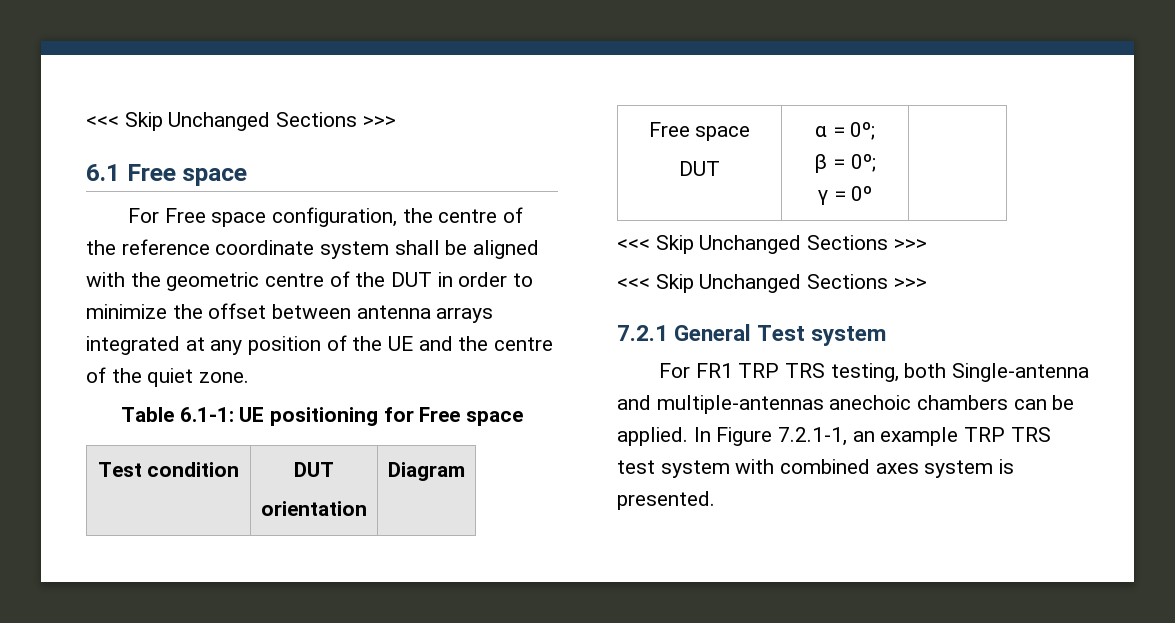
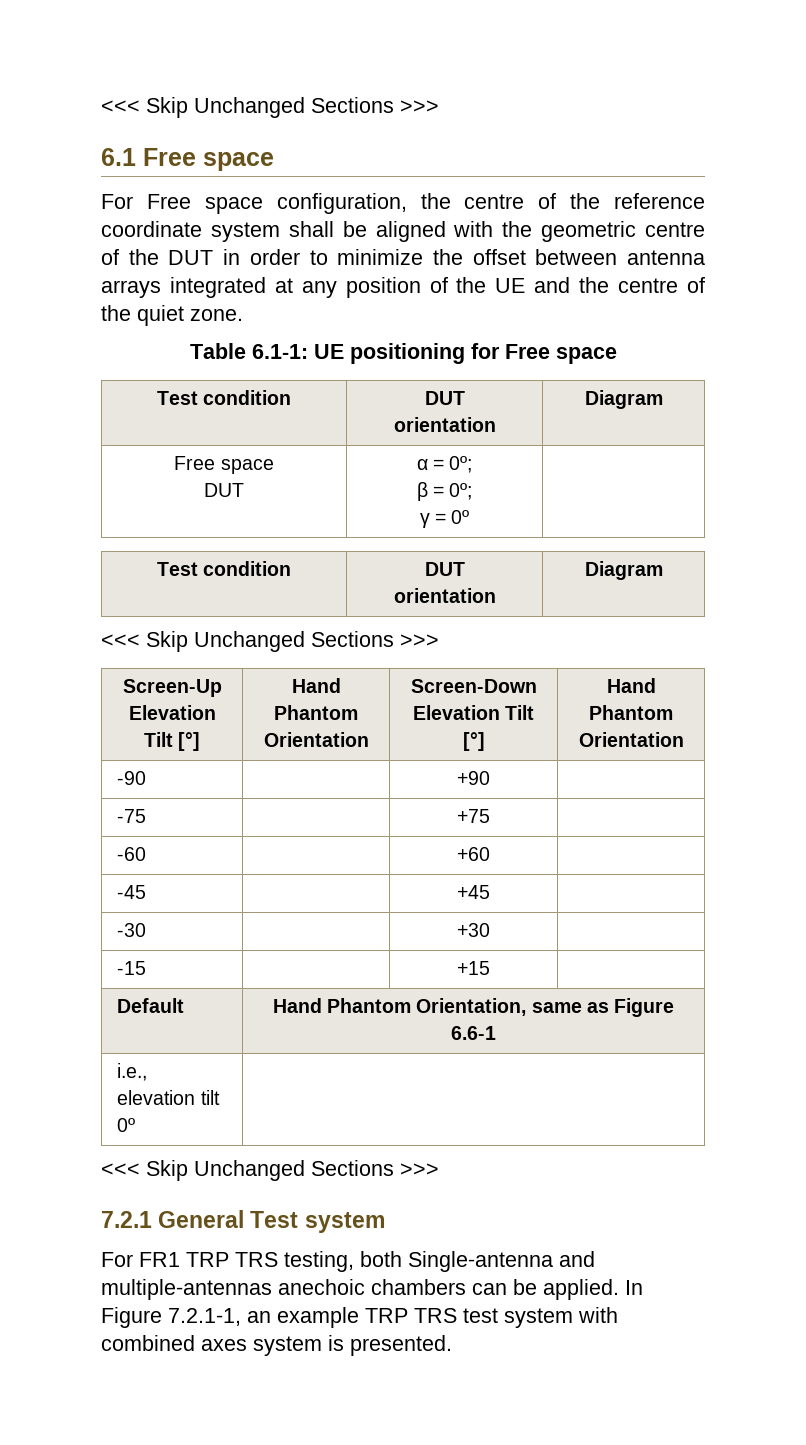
[617,235,927,254] // <<< Skip Unchanged Sections >>> -> [156,561,292,576] [424,562,465,576] [393,588,496,603] [584,561,663,580] [101,631,439,652] [122,679,222,697] [128,705,216,720] [143,732,201,751] [291,678,341,693] [274,705,358,720] [263,732,369,747] [410,679,537,693] [412,705,535,720] [462,732,485,751] [606,678,656,693] [589,705,673,720] [578,732,684,747] [117,771,147,785] [457,771,490,785] [117,809,147,823] [457,809,490,823] [117,847,147,861] [457,847,490,861] [117,885,147,899] [457,885,490,899] [117,923,147,937] [457,923,490,937] [117,961,147,975] [457,961,490,975] [117,998,185,1013] [272,998,675,1017] [451,1026,496,1040] [117,1063,148,1081] [117,1090,220,1105] [117,1118,136,1132] // Test condition | DUT // orientation | Diagram // <<< Skip Unchanged Sections >>> // Screen-Up Elevation Tilt [°] | Hand Phantom Orientation | Screen-Down Elevation Tilt [°] | Hand Phantom Orientation // -90 | | +90 | // -75 | | +75 | // -60 | | +60 | // -45 | | +45 | // -30 | | +30 | // -15 | | +15 | // Default | Hand Phantom Orientation, same as Figure 6.6-1 // i.e., elevation tilt 0º |

